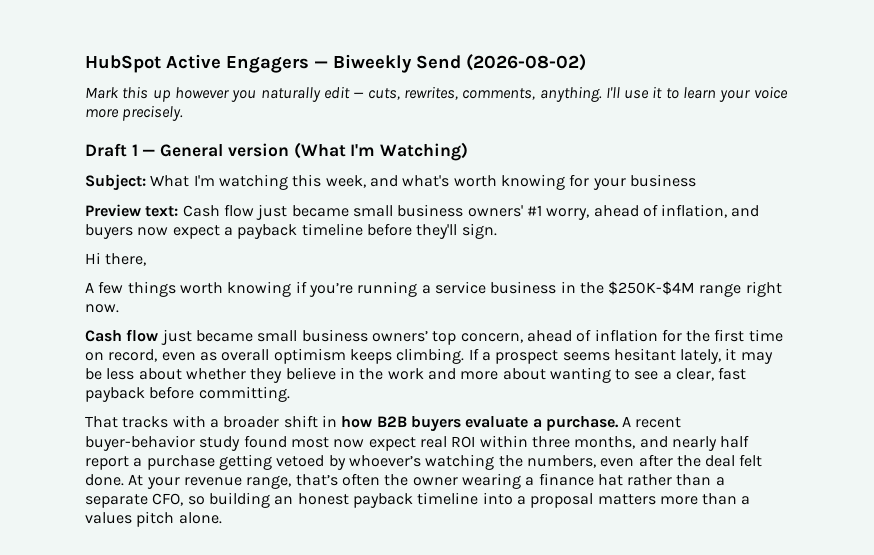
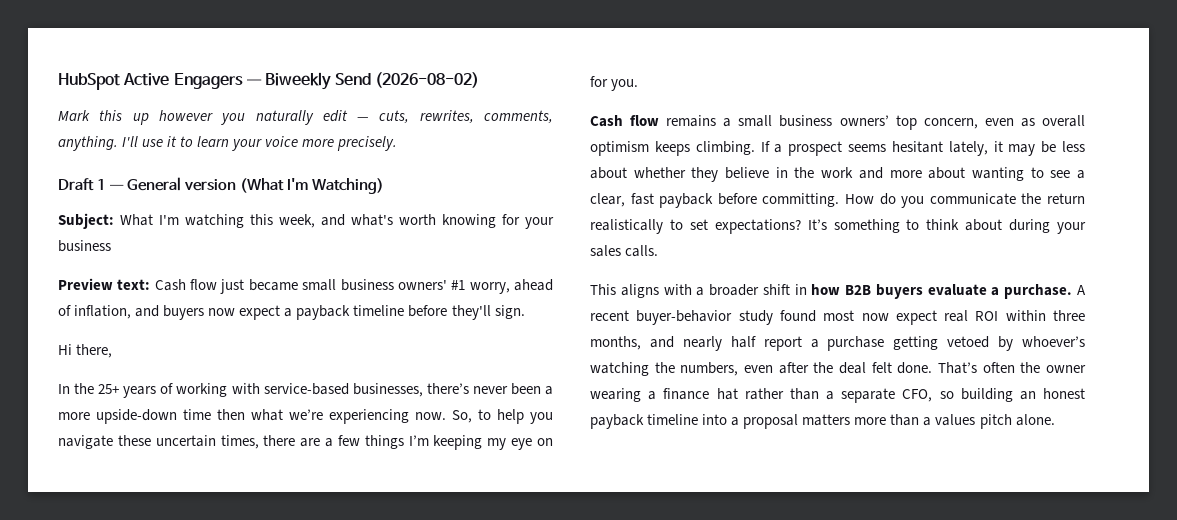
[85,281,782,297] [85,304,119,313] [85,329,253,345] A few things worth knowing if you’re running a service business in the $250K-$4M range right now. // Cash flow just became -> [58,383,553,398] [58,409,553,424] [58,435,554,450] [590,76,639,91] [590,115,732,127] In the 25+ years of working with service-based businesses, there’s never been a more upside-down time then what we’re experiencing now. So, to help you navigate these uncertain times, there are a few things I’m keeping my eye on for you. // Cash flow remains a
[526,329,783,342] [85,349,158,362] ahead of inflation for the first time on record, -> (978, 123) none
[85,416,169,428] // That tracks -> [845,193,1085,208] [590,219,1086,234] [590,245,659,257] [590,284,659,298] How do you communicate the return realistically to set expectations? It’s something to think about during your sales calls. // This aligns
[128,474,338,489] At your revenue range, that’s -> [938,362,977,374] That’s

